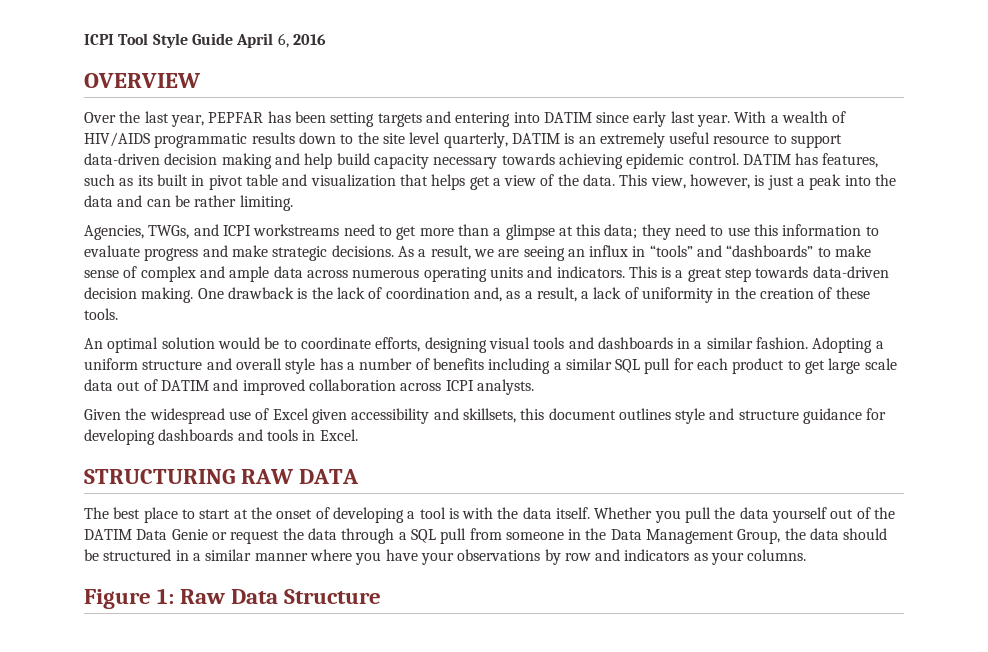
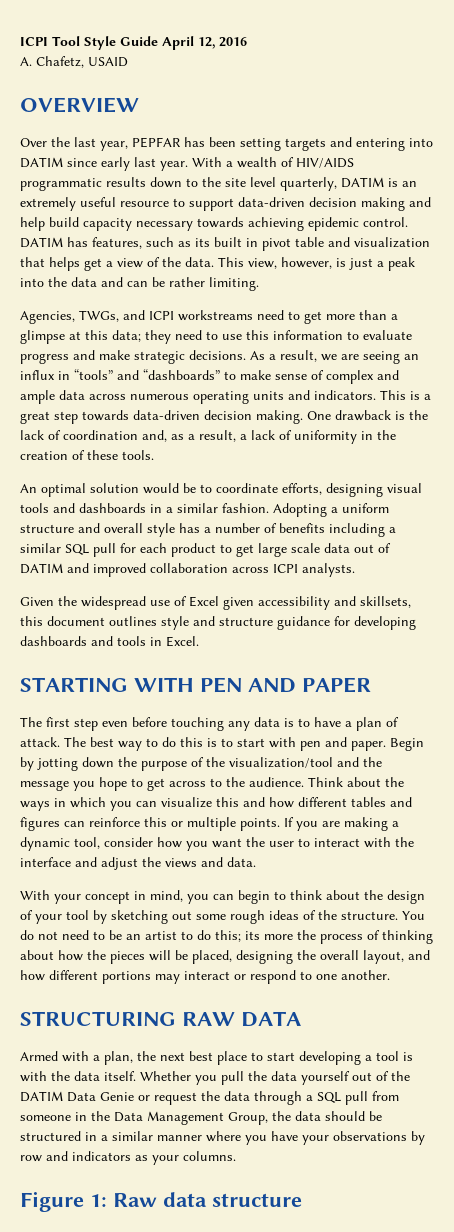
[277,33,289,48] 6, -> [198,37,215,49] 12,
(326, 39) none -> [20,56,128,68] // A. Chafetz, USAID
[84,469,360,484] [84,507,330,523] STRUCTURING RAW DATA // The best place to start at the onset of -> [20,677,371,693] [20,717,399,731] [20,737,424,751] [20,757,382,771] [20,777,404,791] [20,797,412,811] [20,817,399,831] [20,837,414,851] [20,857,256,870] [20,890,425,904] [20,910,425,924] [20,930,433,944] [20,950,430,964] [20,970,390,984] [20,1011,301,1027] [20,1051,295,1065] STARTING WITH PEN AND PAPER // The first step even before touching any data is to have a plan of attack. The best way to do this is to start with pen and paper. Begin by jotting down the purpose of the visualization/tool and the message you hope to get across to the audience. Think about the ways in which you can visualize this and how different tables and figures can reinforce this or multiple points. If you are making a dynamic tool, consider how you want the user to interact with the interface and adjust the views and data. // With your concept in mind, you can begin to think about the design of your tool by sketching out some rough ideas of the structure. You do not need to be an artist to do this; its more the process of thinking about how the pieces will be placed, designing the overall layout, and how different portions may interact or respond to one another. // STRUCTURING RAW DATA // Armed with a plan, the next best place to start
[231,589,382,604] Data Structure -> [163,1192,302,1207] data structure

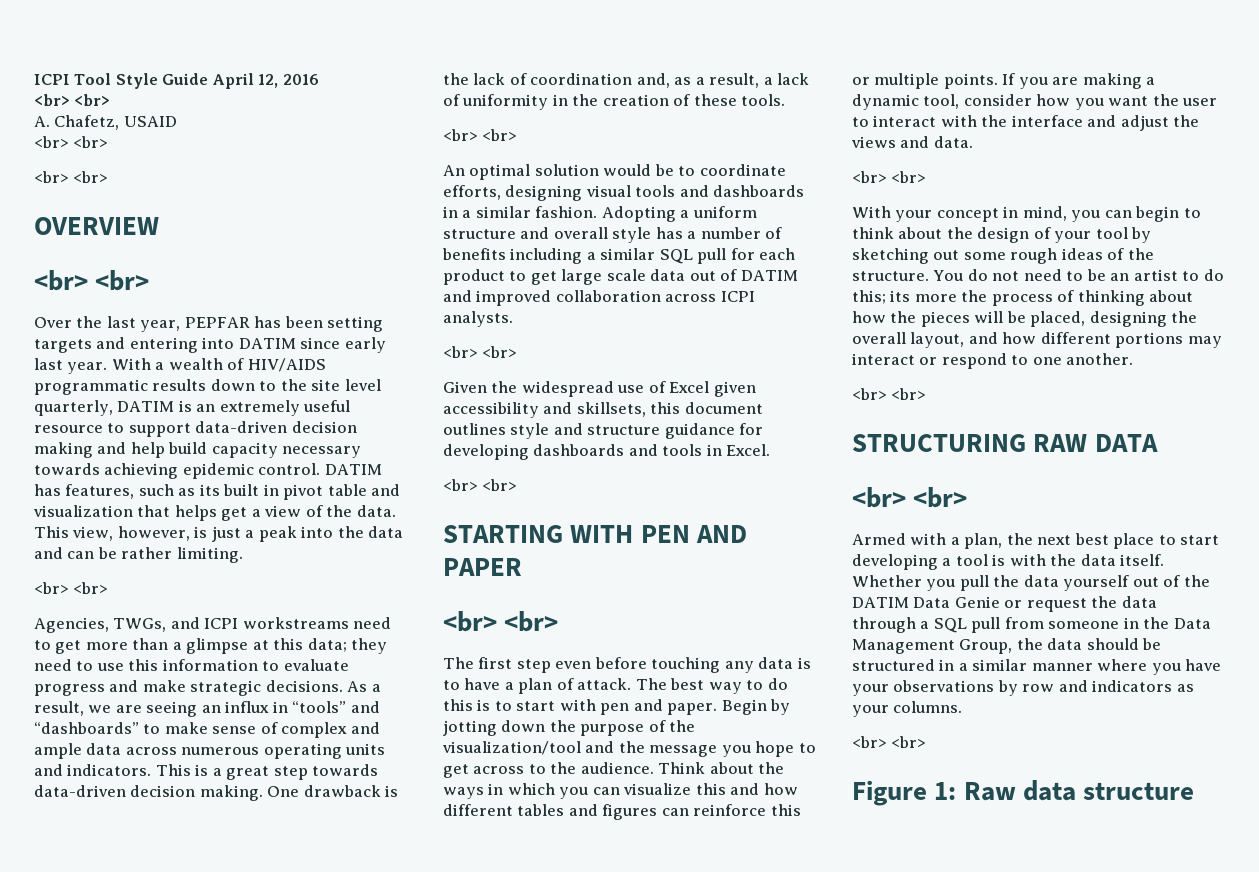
(247, 42) none -> [34,94,111,106] // <br> <br>
(128, 62) none -> [34,136,109,148] [34,171,109,183] // <br> <br> // <br> <br>
(139, 105) none -> [34,270,150,291] // <br> <br>
(259, 284) none -> [34,582,109,594] // <br> <br>
(154, 455) none -> [443,129,518,141] // <br> <br>
(355, 570) none -> [443,346,518,358] // <br> <br>
(199, 641) none -> [443,479,518,491] // <br> <br>
(371, 685) none -> [443,611,559,632] // <br> <br>
(256, 862) none -> [852,171,927,183] // <br> <br>
(390, 975) none -> [852,388,927,400] // <br> <br>
(301, 1019) none -> [852,487,968,508] // <br> <br>
(236, 1156) none -> [852,736,927,748] // <br> <br>

